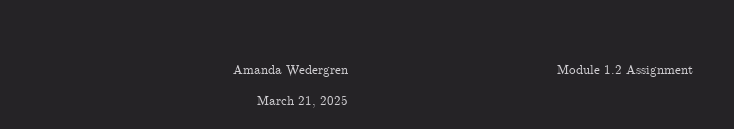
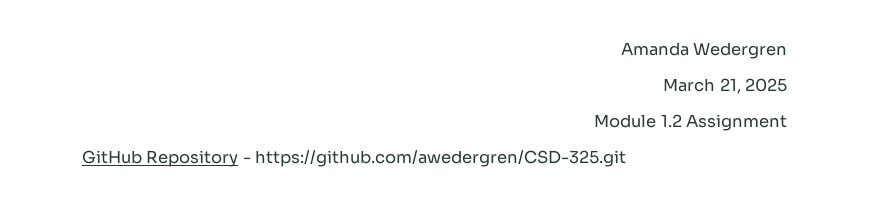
(693, 71) none -> [82,150,627,167] // GitHub Repository - https://github.com/awedergren/CSD-325.git

